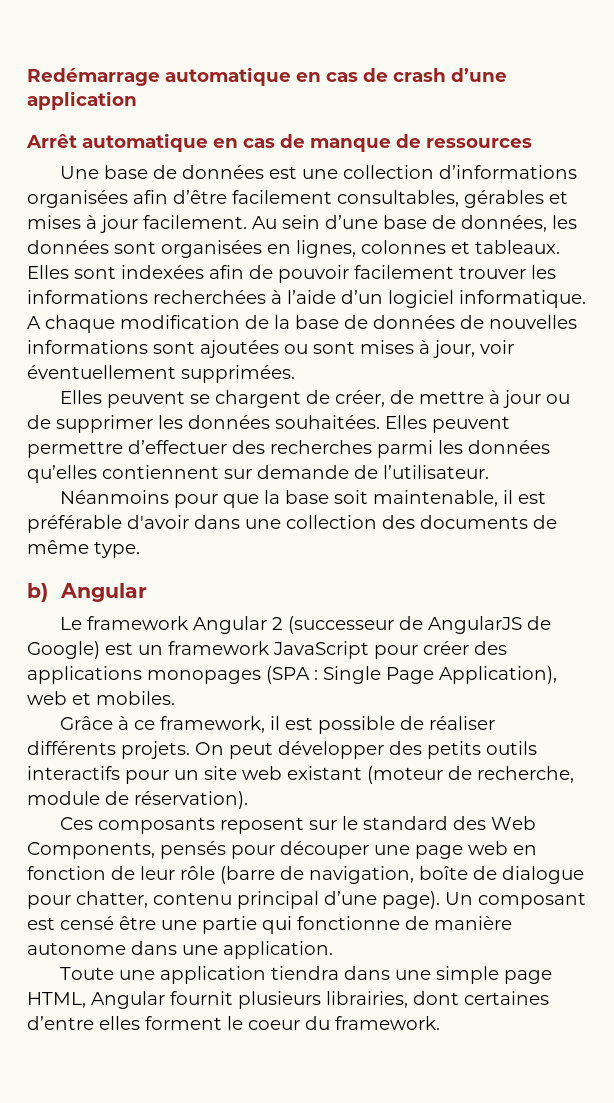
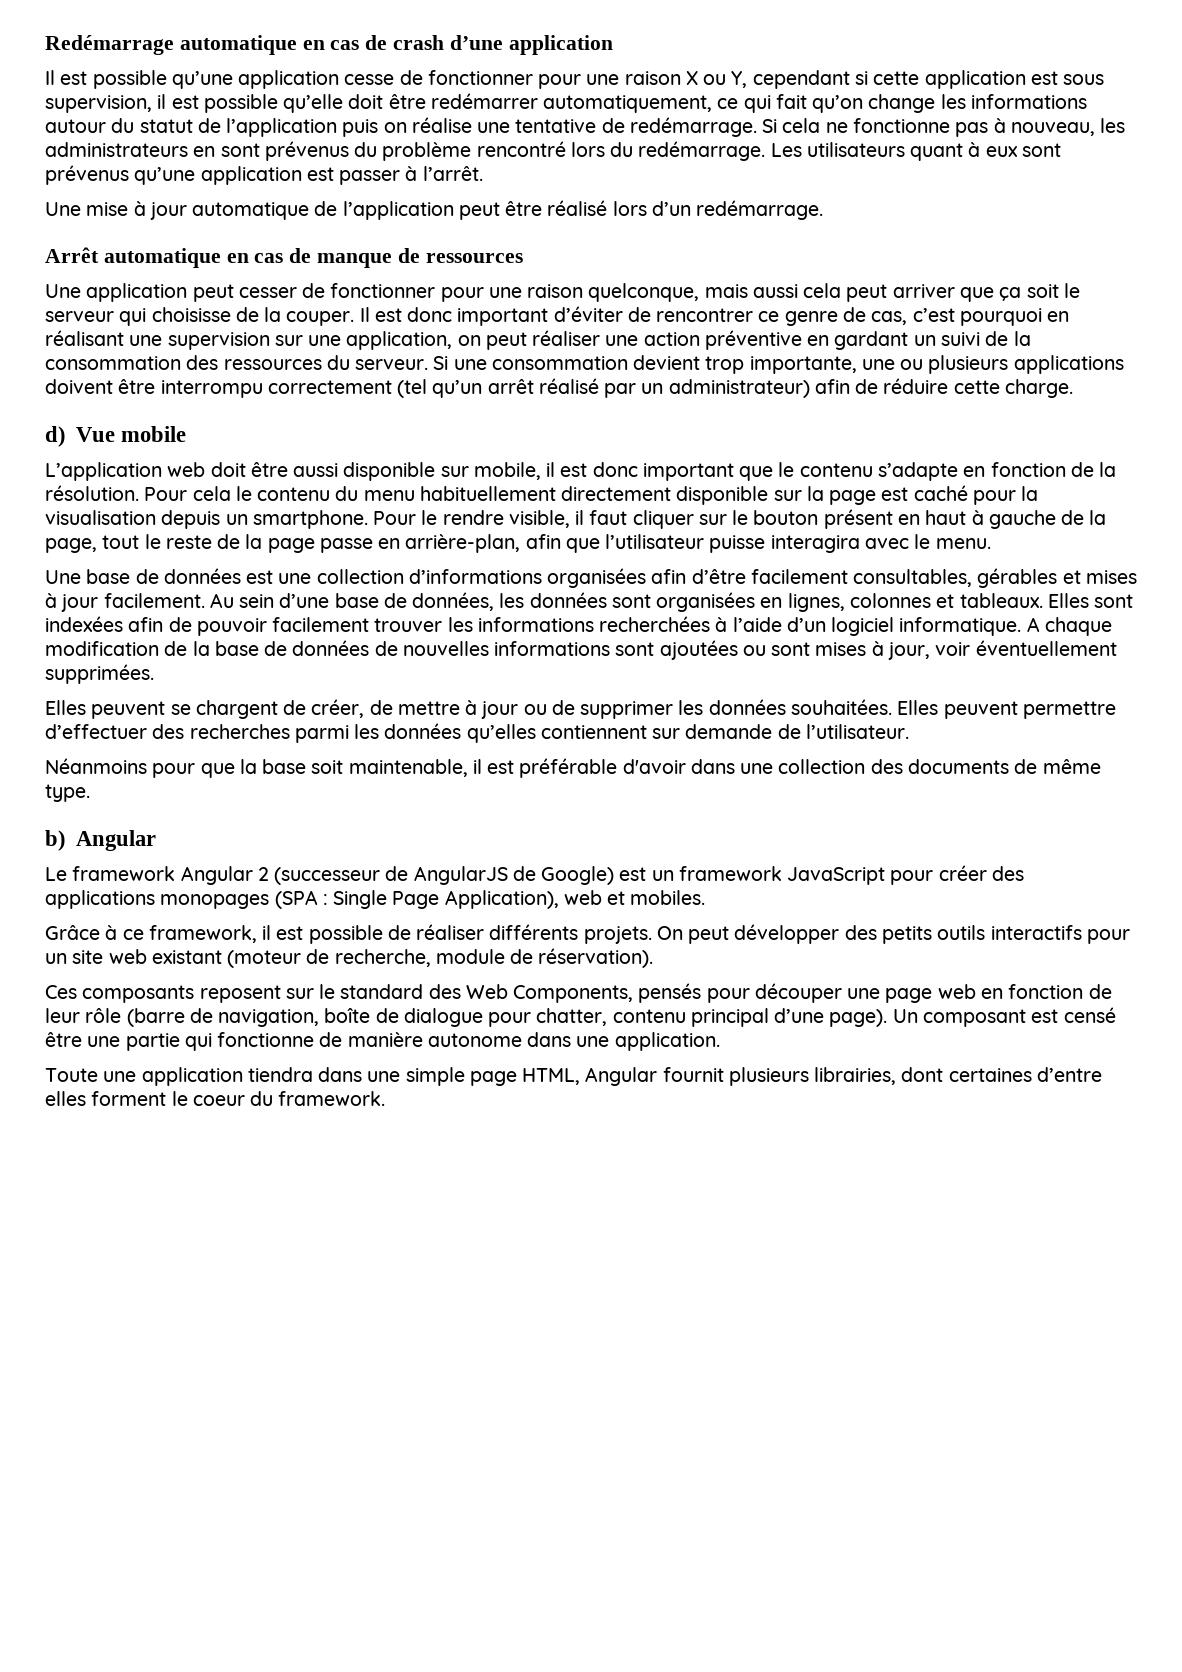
(137, 100) none -> [45,70,1105,89] [45,93,1087,113] [45,117,1126,137] [45,141,1061,161] [45,165,483,185] [45,200,824,220] // Il est possible qu’une application cesse de fonctionner pour une raison X ou Y, cependant si cette application est sous supervision, il est possible qu’elle doit être redémarrer automatiquement, ce qui fait qu’on change les informations autour du statut de l’application puis on réalise une tentative de redémarrage. Si cela ne fonctionne pas à nouveau, les administrateurs en sont prévenus du problème rencontré lors du redémarrage. Les utilisateurs quant à eux sont prévenus qu’une application est passer à l’arrêt. // Une mise à jour automatique de l’application peut être réalisé lors d’un redémarrage.
(532, 143) none -> [45,283,1080,302] [45,306,1070,326] [45,330,1031,350] [45,355,1124,374] [45,378,1073,398] [45,426,186,447] [45,462,1117,481] [45,485,1039,505] [45,509,1107,529] [45,534,991,553] // Une application peut cesser de fonctionner pour une raison quelconque, mais aussi cela peut arriver que ça soit le serveur qui choisisse de la couper. Il est donc important d’éviter de rencontrer ce genre de cas, c’est pourquoi en réalisant une supervision sur une application, on peut réaliser une action préventive en gardant un suivi de la consommation des ressources du serveur. Si une consommation devient trop importante, une ou plusieurs applications doivent être interrompu correctement (tel qu’un arrêt réalisé par un administrateur) afin de réduire cette charge. // d) Vue mobile // L’application web doit être aussi disponible sur mobile, il est donc important que le contenu s’adapte en fonction de la résolution. Pour cela le contenu du menu habituellement directement disponible sur la page est caché pour la visualisation depuis un smartphone. Pour le rendre visible, il faut cliquer sur le bouton présent en haut à gauche de la page, tout le reste de la page passe en arrière-plan, afin que l’utilisateur puisse interagira avec le menu.

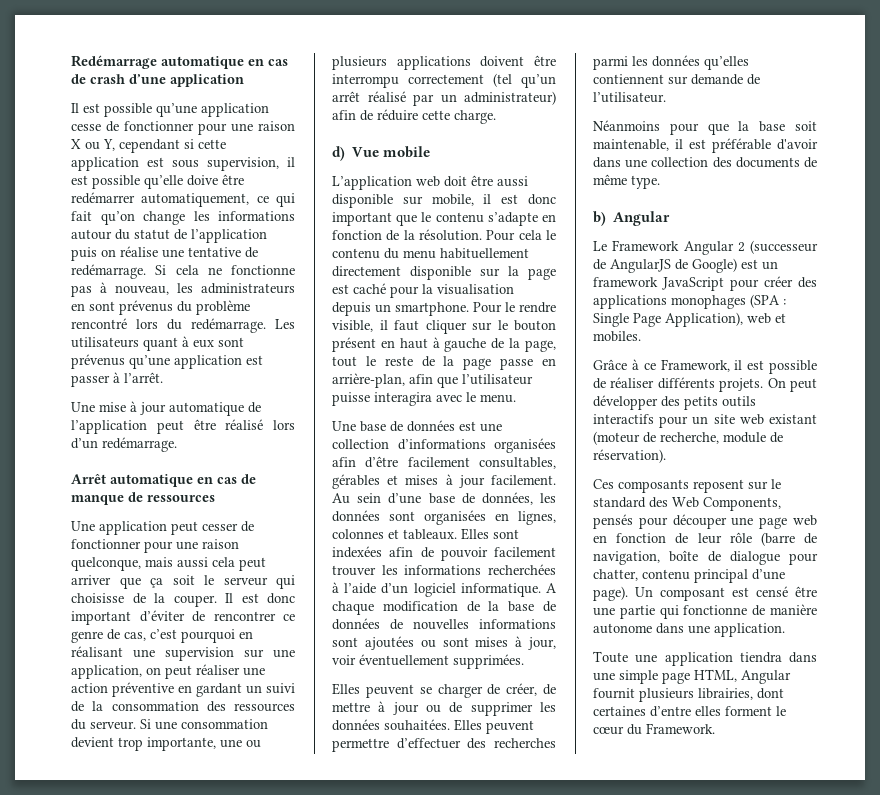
[348,94,384,109] doit -> [187,175,218,186] doive
[195,700,278,719] chargent -> [437,684,483,698] charger
[72,866,176,881] framework -> [612,240,680,251] Framework
[160,894,270,909] monopages -> [671,295,746,309] monophages
[148,925,257,943] framework, -> [660,359,730,372] Framework,
[192,1091,386,1106] coeur du framework. -> [593,723,715,735] cœur du Framework.

